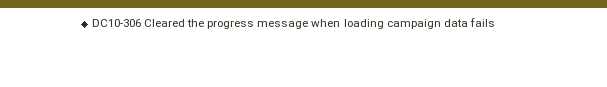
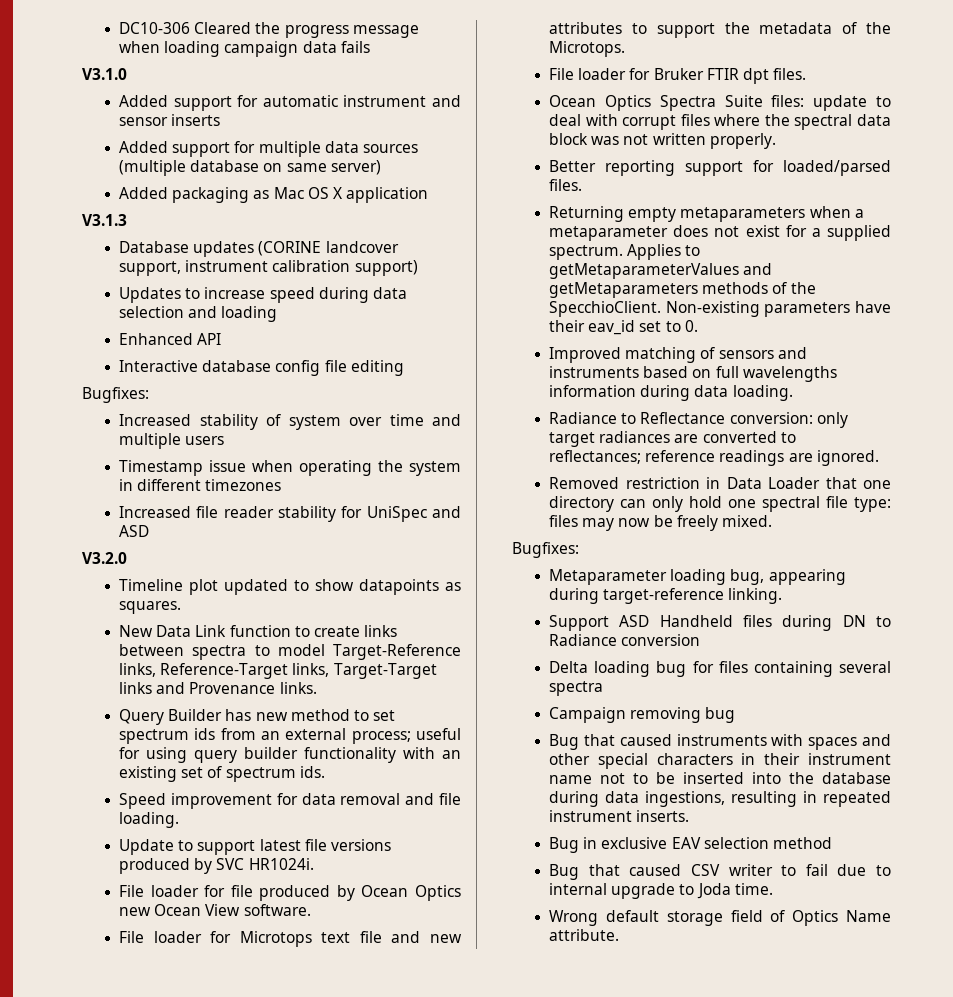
(495, 22) none -> [81,68,127,80] [119,95,462,111] [119,114,221,126] [119,141,419,157] [119,160,381,176] [119,187,429,203] [81,214,127,226] [119,241,399,257] [119,260,418,276] [119,287,408,303] [119,306,278,322] [119,333,222,345] [119,360,404,376] [81,387,149,403] [119,414,461,430] [119,433,225,449] [119,460,461,476] [119,479,282,491] [119,506,462,522] [119,525,150,537] [81,552,127,564] [119,579,461,595] [119,601,182,614] [119,625,398,637] [119,644,461,660] [119,663,437,679] [119,682,317,694] [119,709,396,725] [119,728,461,744] [119,747,461,763] [119,766,325,782] [119,793,462,809] [119,812,180,828] [119,839,392,855] [119,858,314,874] [119,885,461,901] [119,904,311,916] [119,931,462,947] [549,22,891,38] [549,41,626,57] [549,68,807,84] [549,95,891,111] [549,114,891,130] [549,133,776,149] [549,160,891,176] [549,179,583,191] [549,206,864,222] [549,225,891,241] [549,244,701,260] [549,263,773,279] [549,282,816,298] [549,301,891,317] [549,320,698,335] [549,347,807,363] [549,366,837,382] [549,385,793,401] [549,412,848,428] [549,431,796,447] [549,450,879,466] [549,477,891,489] [549,496,891,512] [549,515,773,531] [511,542,579,558] [549,569,846,585] [549,588,783,604] [549,615,891,631] [549,634,701,646] [549,661,891,677] [549,681,604,696] [549,707,736,723] [549,734,891,750] [549,753,891,769] [549,772,891,784] [549,791,891,807] [549,810,690,822] [549,837,833,853] [549,864,891,880] [549,883,773,899] [549,910,891,926] [549,929,620,941] // V3.1.0 // Added support for automatic instrument and sensor inserts // Added support for multiple data sources (multiple database on same server) // Added packaging as Mac OS X application // V3.1.3 // Database updates (CORINE landcover support, instrument calibration support) // Updates to increase speed during data selection and loading // Enhanced API // Interactive database config file editing // Bugfixes: // Increased stability of system over time and multiple users // Timestamp issue when operating the system in different timezones // Increased file reader stability for UniSpec and ASD // V3.2.0 // Timeline plot updated to show datapoints as squares. // New Data Link function to create links between spectra to model Target-Reference links, Reference-Target links, Target-Target links and Provenance links. // Query Builder has new method to set spectrum ids from an external process; useful for using query builder functionality with an existing set of spectrum ids. // Speed improvement for data removal and file loading. // Update to support latest file versions produced by SVC HR1024i. // File loader for file produced by Ocean Optics new Ocean View software. // File loader for Microtops text file and new attributes to support the metadata of the Microtops. // File loader for Bruker FTIR dpt files. // Ocean Optics Spectra Suite files: update to deal with corrupt files where the spectral data block was not written properly. // Better reporting support for loaded/parsed files. // Returning empty metaparameters when a metaparameter does not exist for a supplied spectrum. Applies to getMetaparameterValues and getMetaparameters methods of the SpecchioClient. Non-existing parameters have their eav_id set to 0. // Improved matching of sensors and instruments based on full wavelengths information during data loading. // Radiance to Reflectance conversion: only target radiances are converted to reflectances; reference readings are ignored. // Removed restriction in Data Loader that one directory can only hold one spectral file type: files may now be freely mixed. // Bugfixes: // Metaparameter loading bug, appearing during target-reference linking. // Support ASD Handheld files during DN to Radiance conversion // Delta loading bug for files containing several spectra // Campaign removing bug // Bug that caused instruments with spaces and other special characters in their instrument name not to be inserted into the database during data ingestions, resulting in repeated instrument inserts. // Bug in exclusive EAV selection method // Bug that caused CSV writer to fail due to internal upgrade to Joda time. // Wrong default storage field of Optics Name attribute.

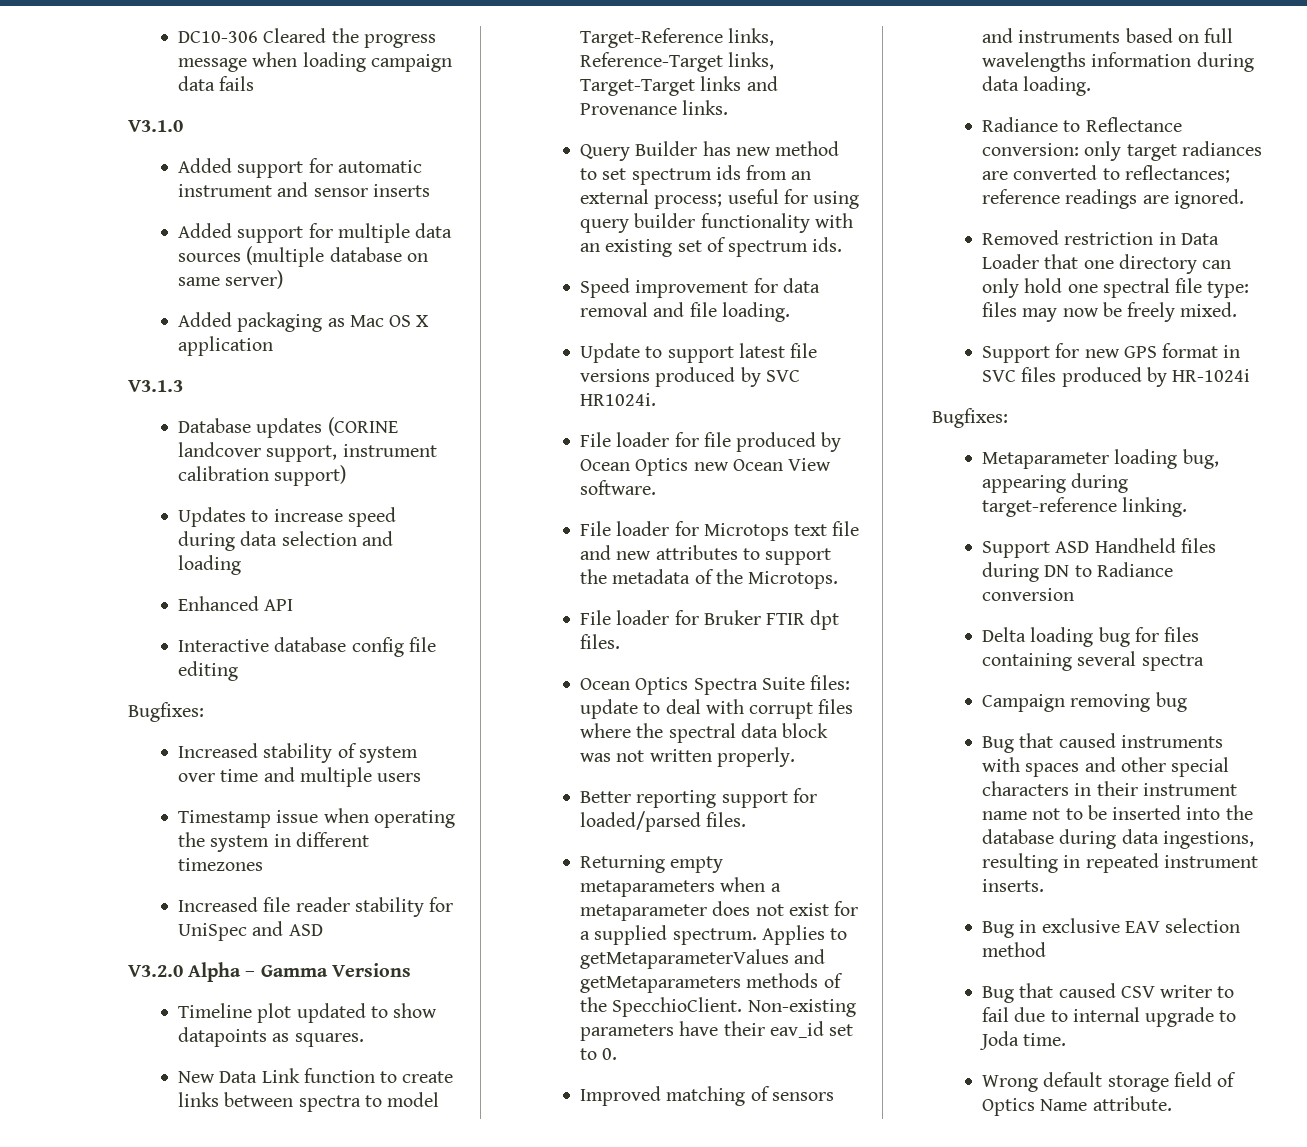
(127, 558) none -> [188,962,411,982] Alpha – Gamma Versions
(773, 521) none -> [982,343,1241,363] [982,367,1251,387] // Support for new GPS format in SVC files produced by HR-1024i

